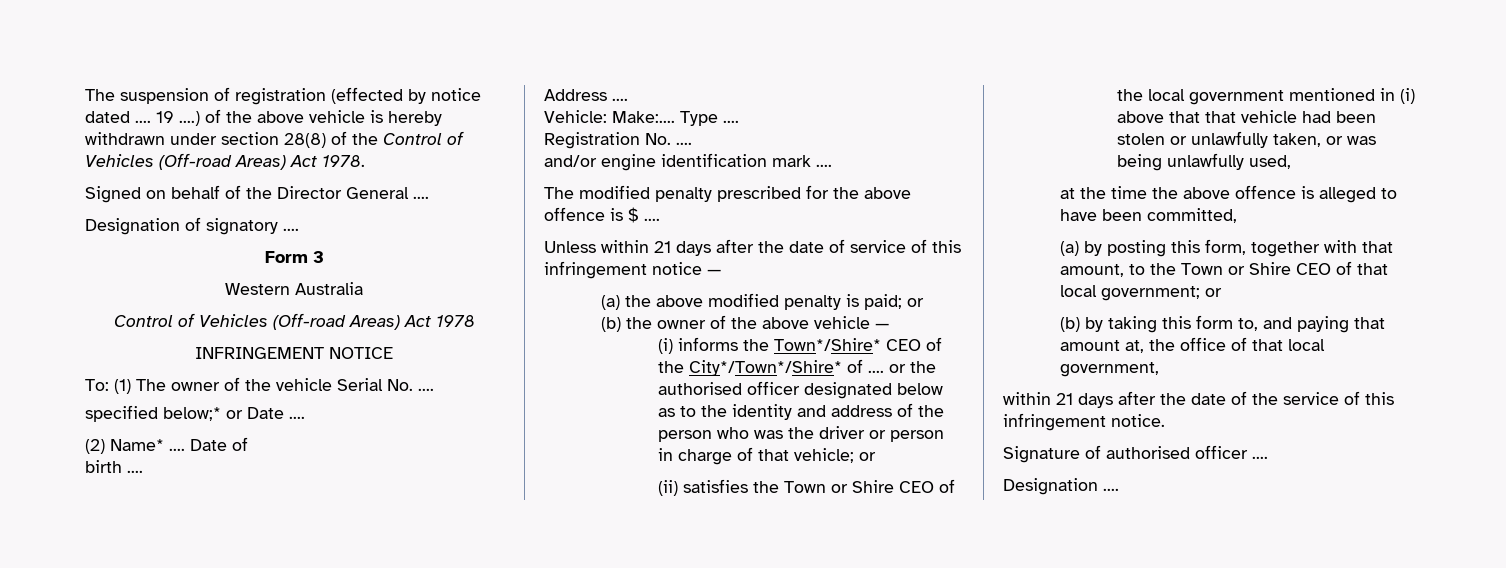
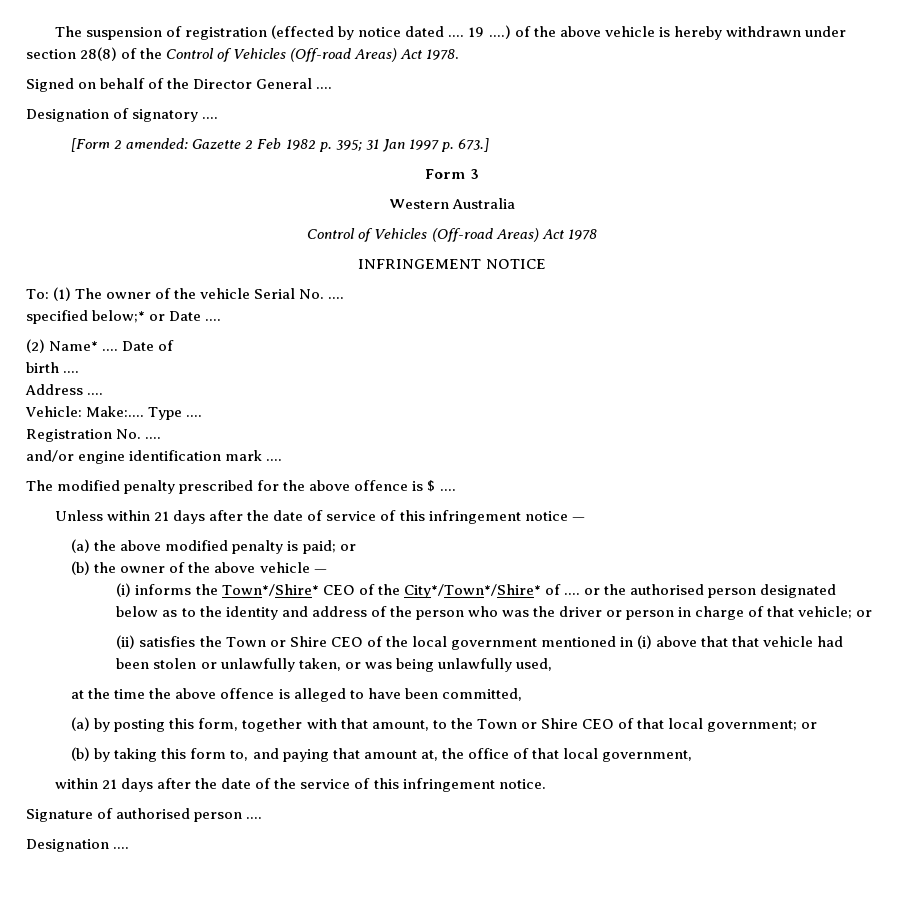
(299, 229) none -> [71,138,489,152] // [Form 2 amended: Gazette 2 Feb 1982 p. 395; 31 Jan 1997 p. 673.]
[746,381,800,395] officer -> [708,588,757,598] person
[1195,445,1248,459] officer -> [194,812,243,822] person

